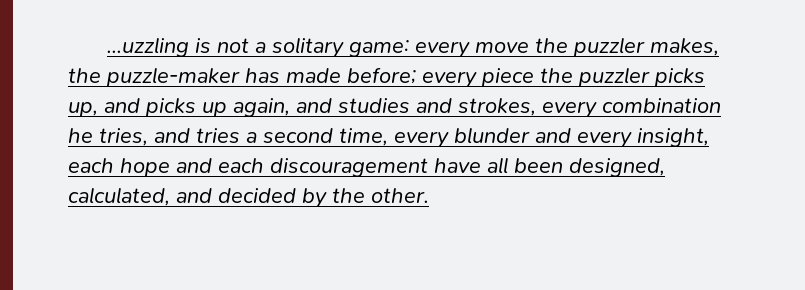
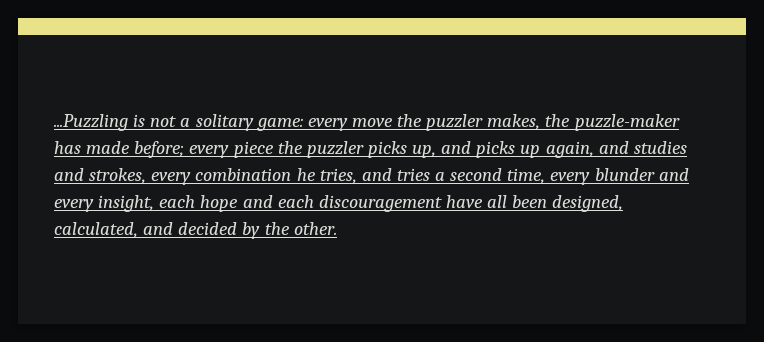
[106,37,189,57] ...uzzling -> [54,114,128,131] ...Puzzling

